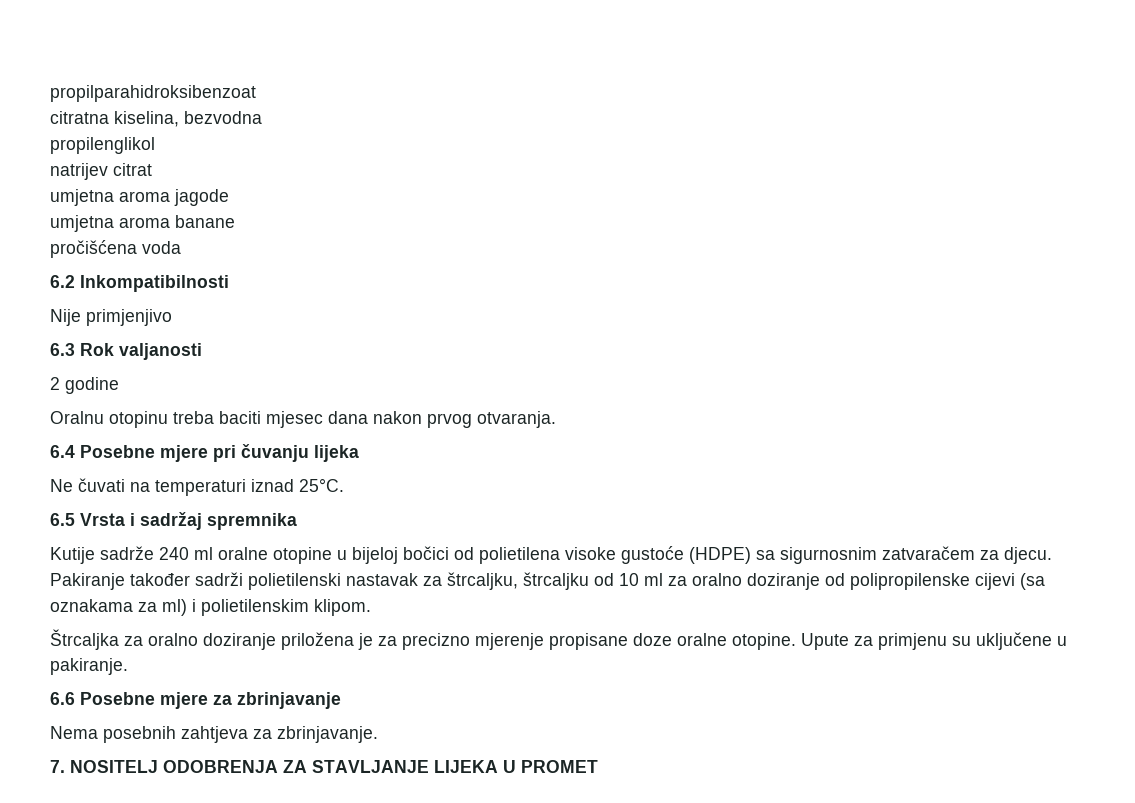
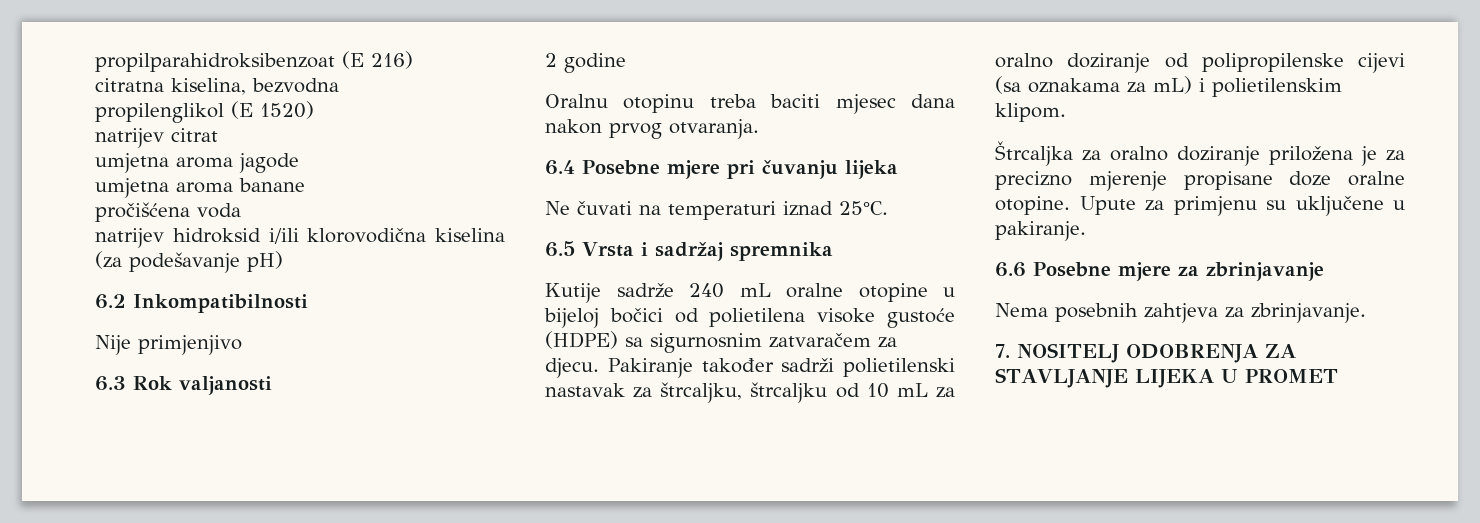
(256, 93) none -> [342,51,413,69] (E 216)
(155, 145) none -> [231,101,314,119] (E 1520)
(181, 247) none -> [95,228,505,248] [95,251,283,273] // natrijev hidroksid i/ili klorovodična kiselina (za podešavanje pH)
[194,547,213,560] ml -> [739,283,771,297] mL
[644,573,663,586] ml -> [896,383,928,397] mL
[162,599,187,616] ml) -> [1153,76,1192,94] mL)

